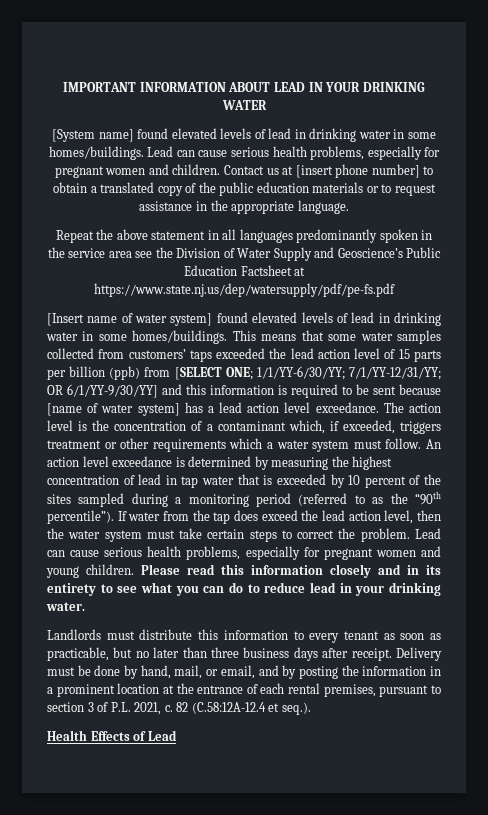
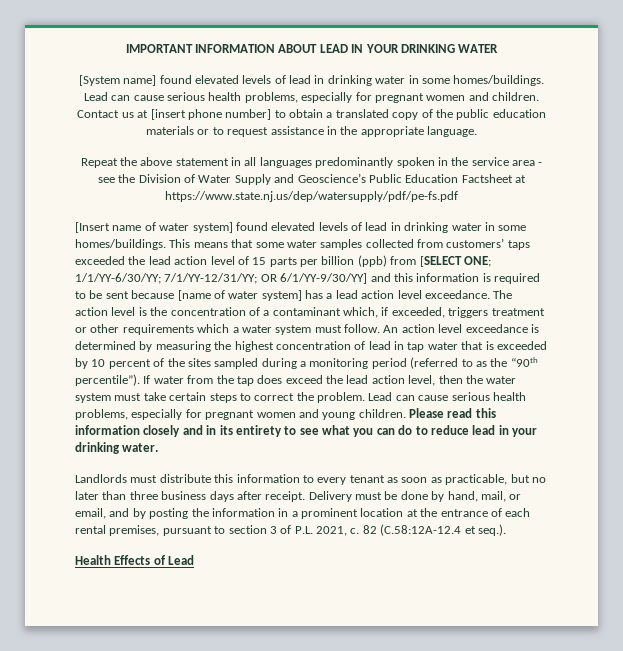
(132, 254) none -> [538,162,543,166] -

